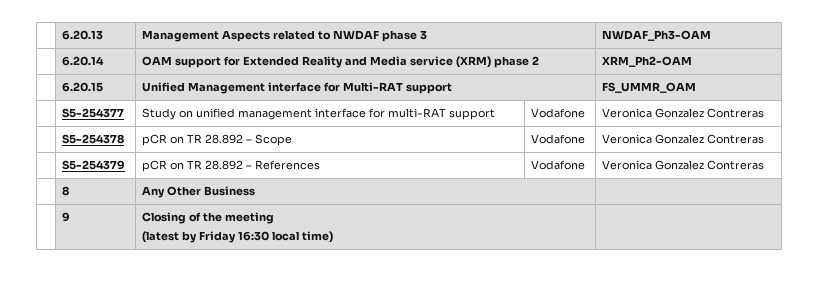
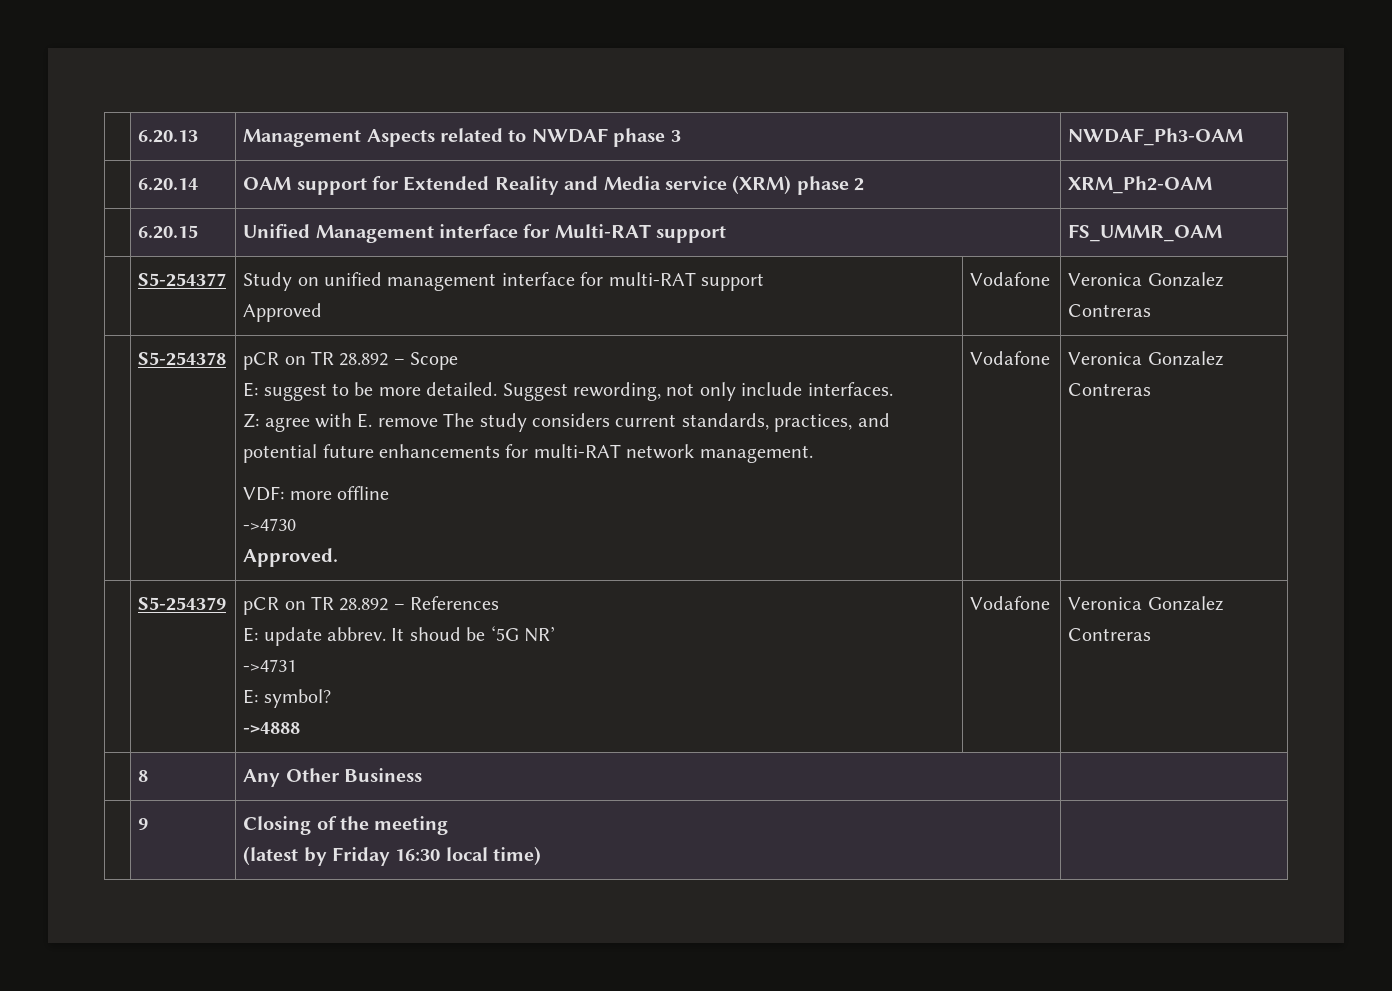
(495, 114) none -> [243,303,323,322] // Approved
(292, 140) none -> [243,382,893,401] [243,413,890,432] [243,444,813,463] [243,486,389,501] [243,518,297,531] [243,548,339,567] // E: suggest to be more detailed. Suggest rewording, not only include interfaces. // Z: agree with E. remove The study considers current standards, practices, and potential future enhancements for multi-RAT network management. // VDF: more offline // ->4730 // Approved.
(320, 165) none -> [243,626,555,646] [243,659,297,672] [243,689,331,708] [243,722,301,734] // E: update abbrev. It shoud be ‘5G NR’ // ->4731 // E: symbol? // ->4888

